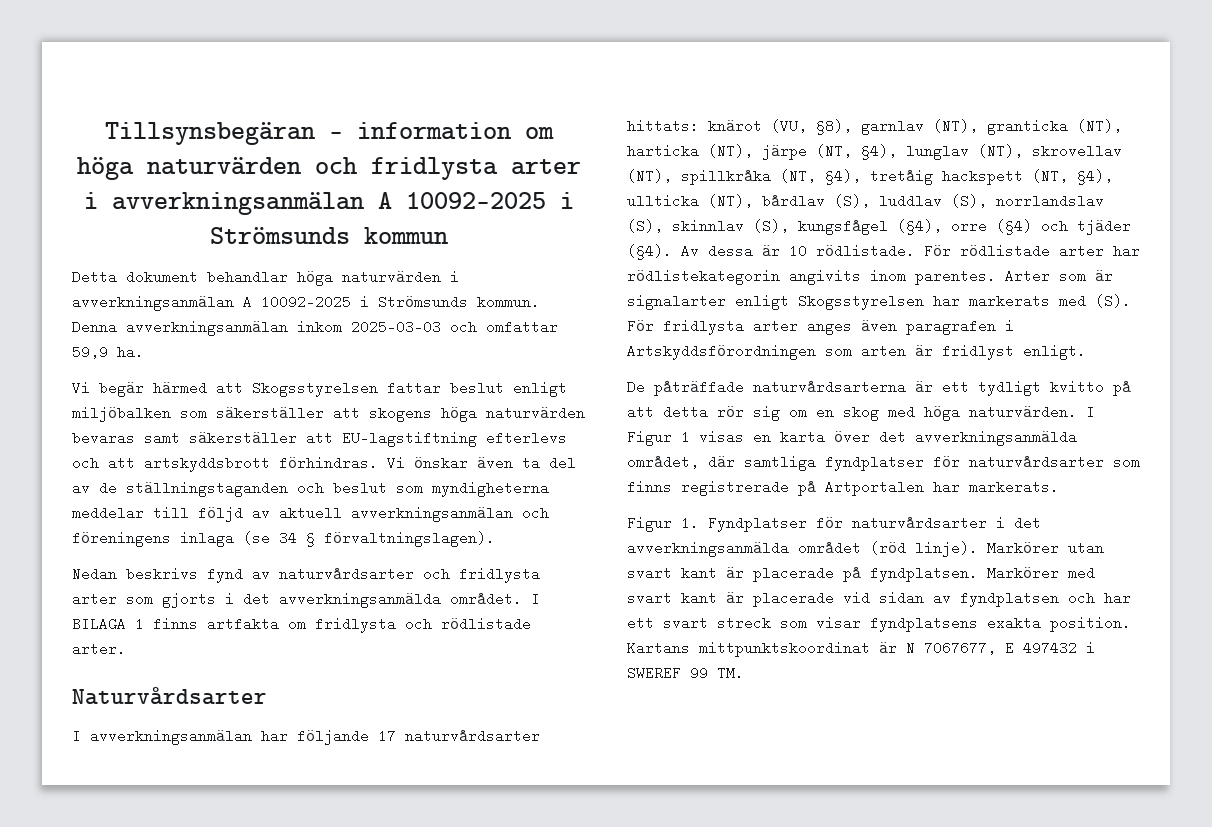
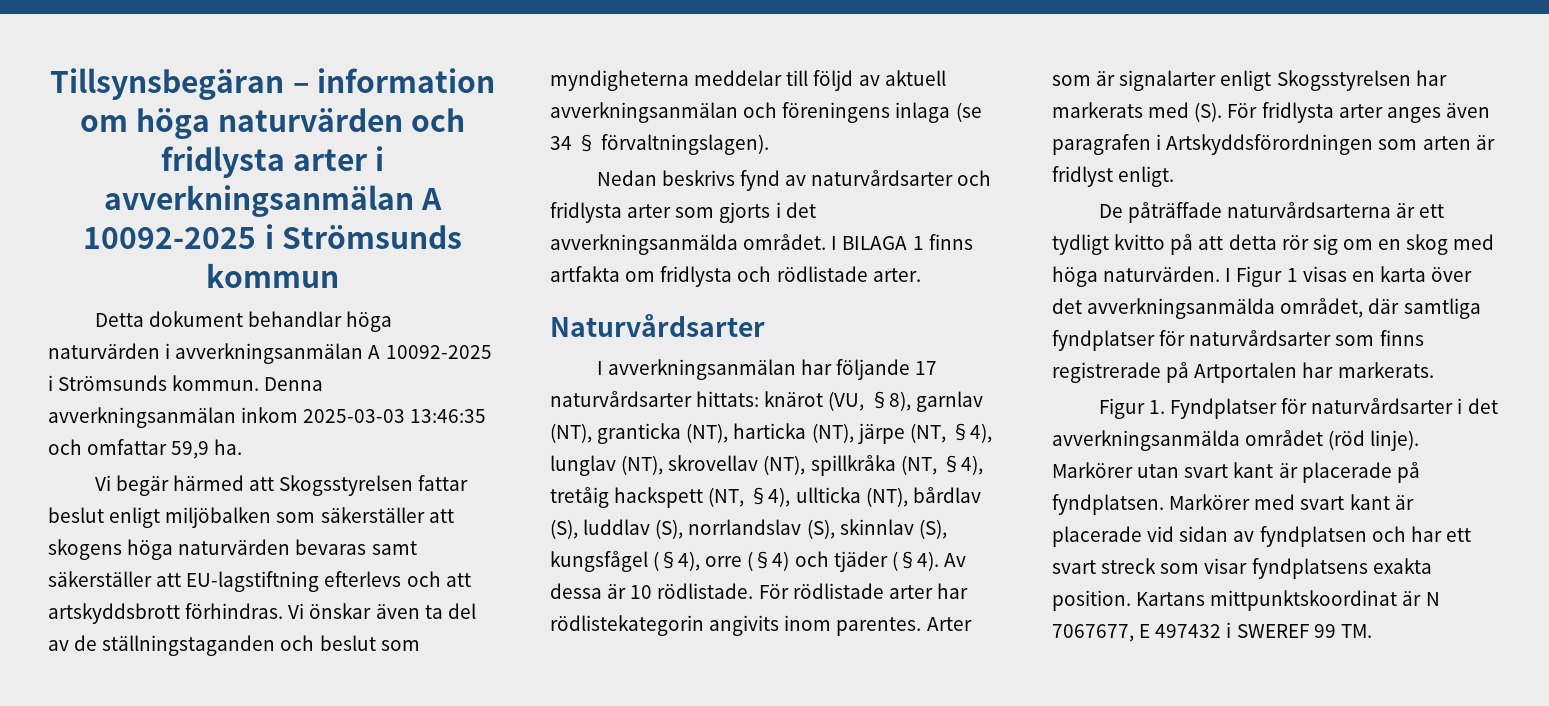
(441, 327) none -> [410,409,487,423] 13:46:35

